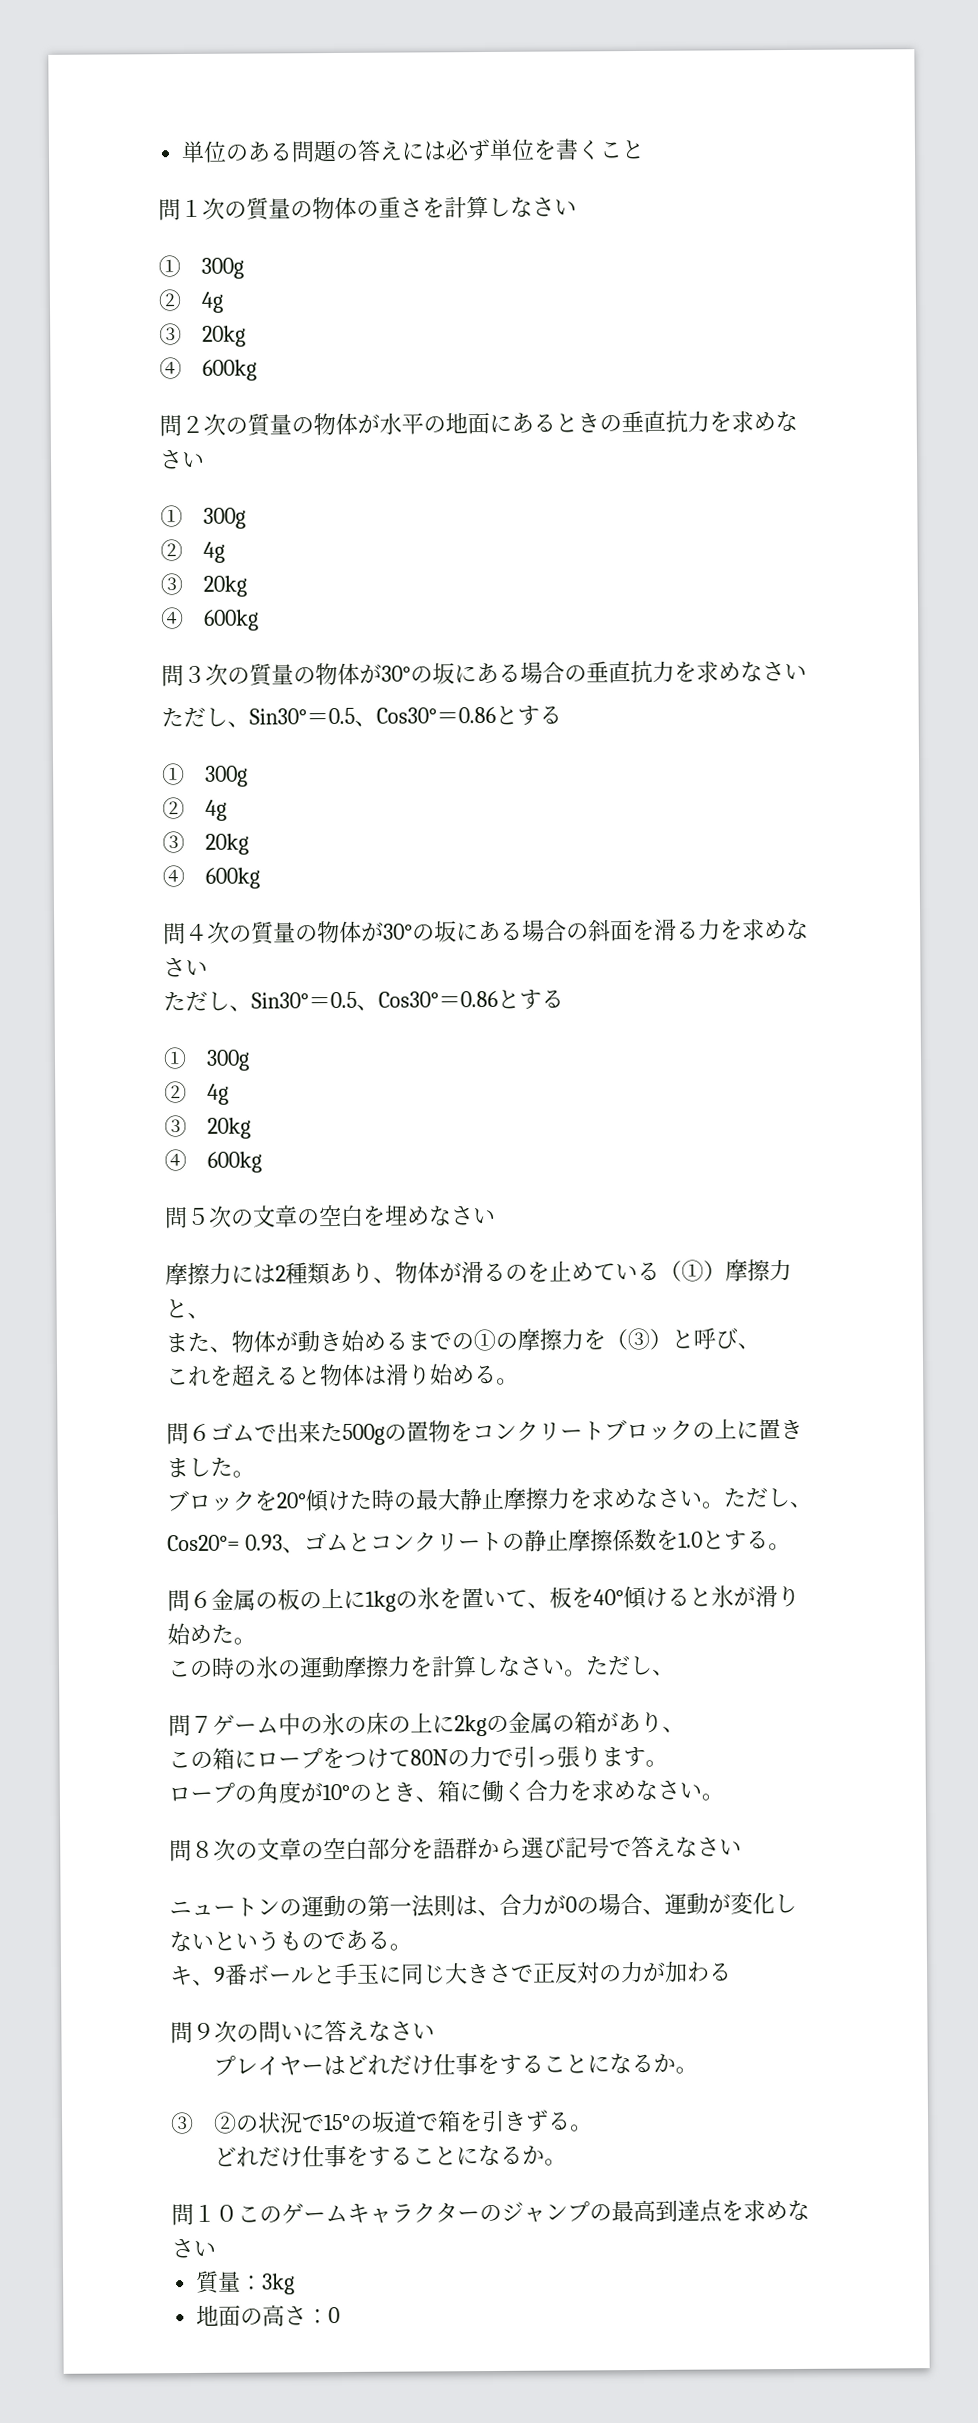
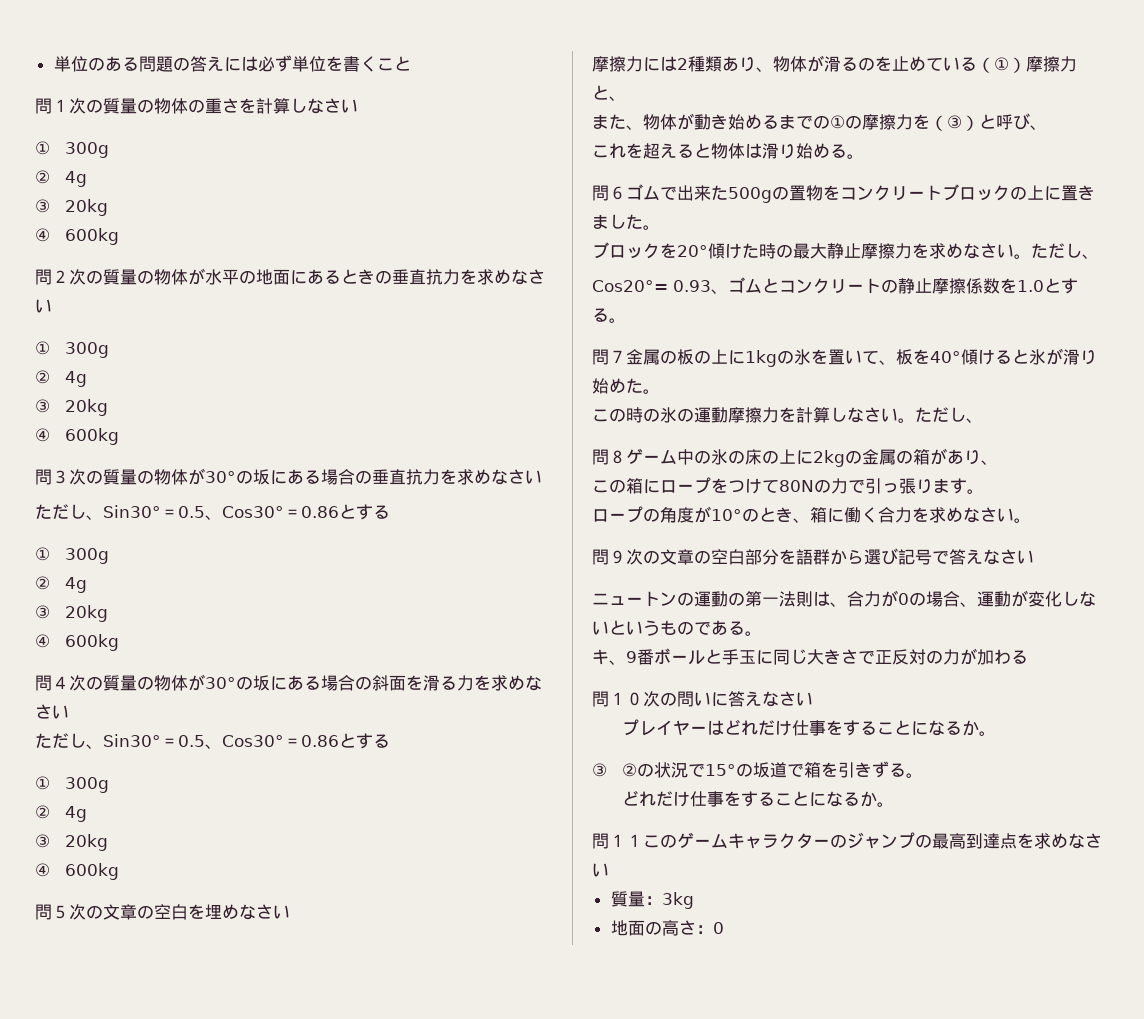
[189,1590,212,1608] ６ -> [609,350,626,363] ７
[190,1715,213,1733] ７ -> [609,450,626,464] ８
[191,1840,214,1858] ８ -> [609,550,626,564] ９
[192,2022,215,2040] ９ -> [609,692,643,706] １０
[215,2204,238,2222] ０ -> [626,834,643,847] １

